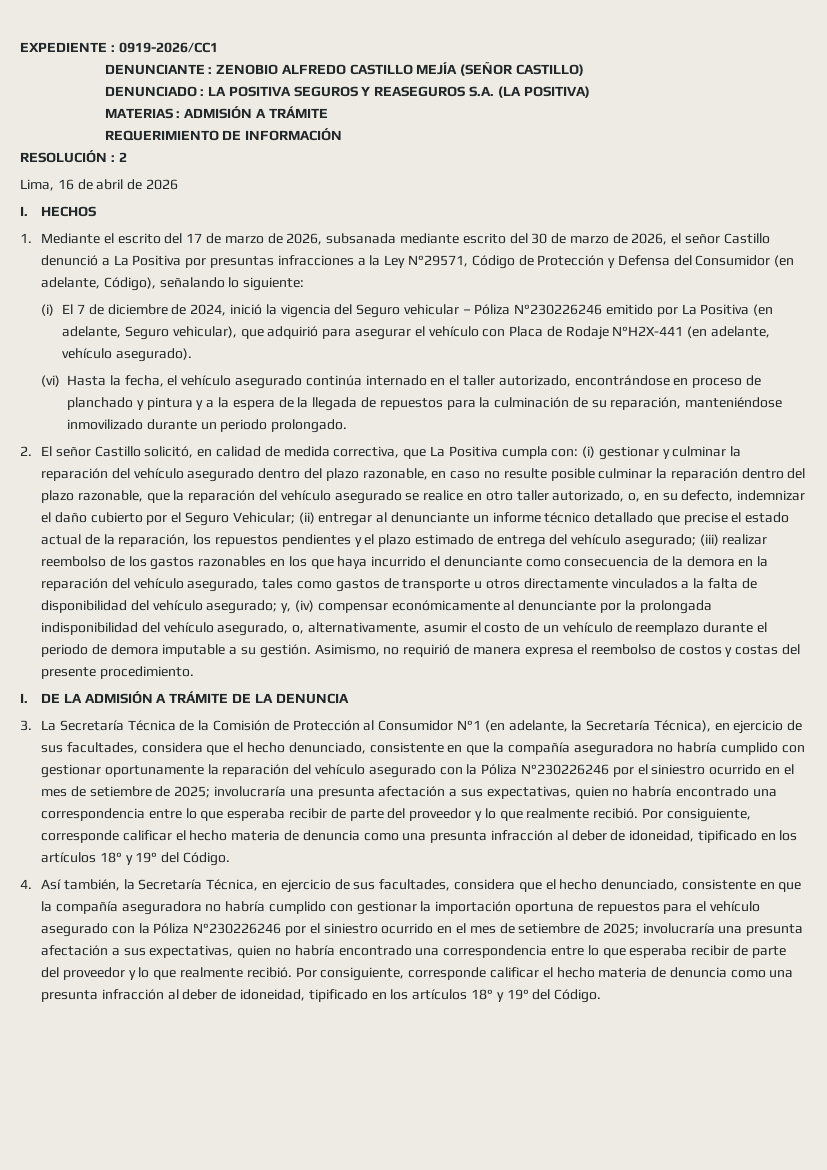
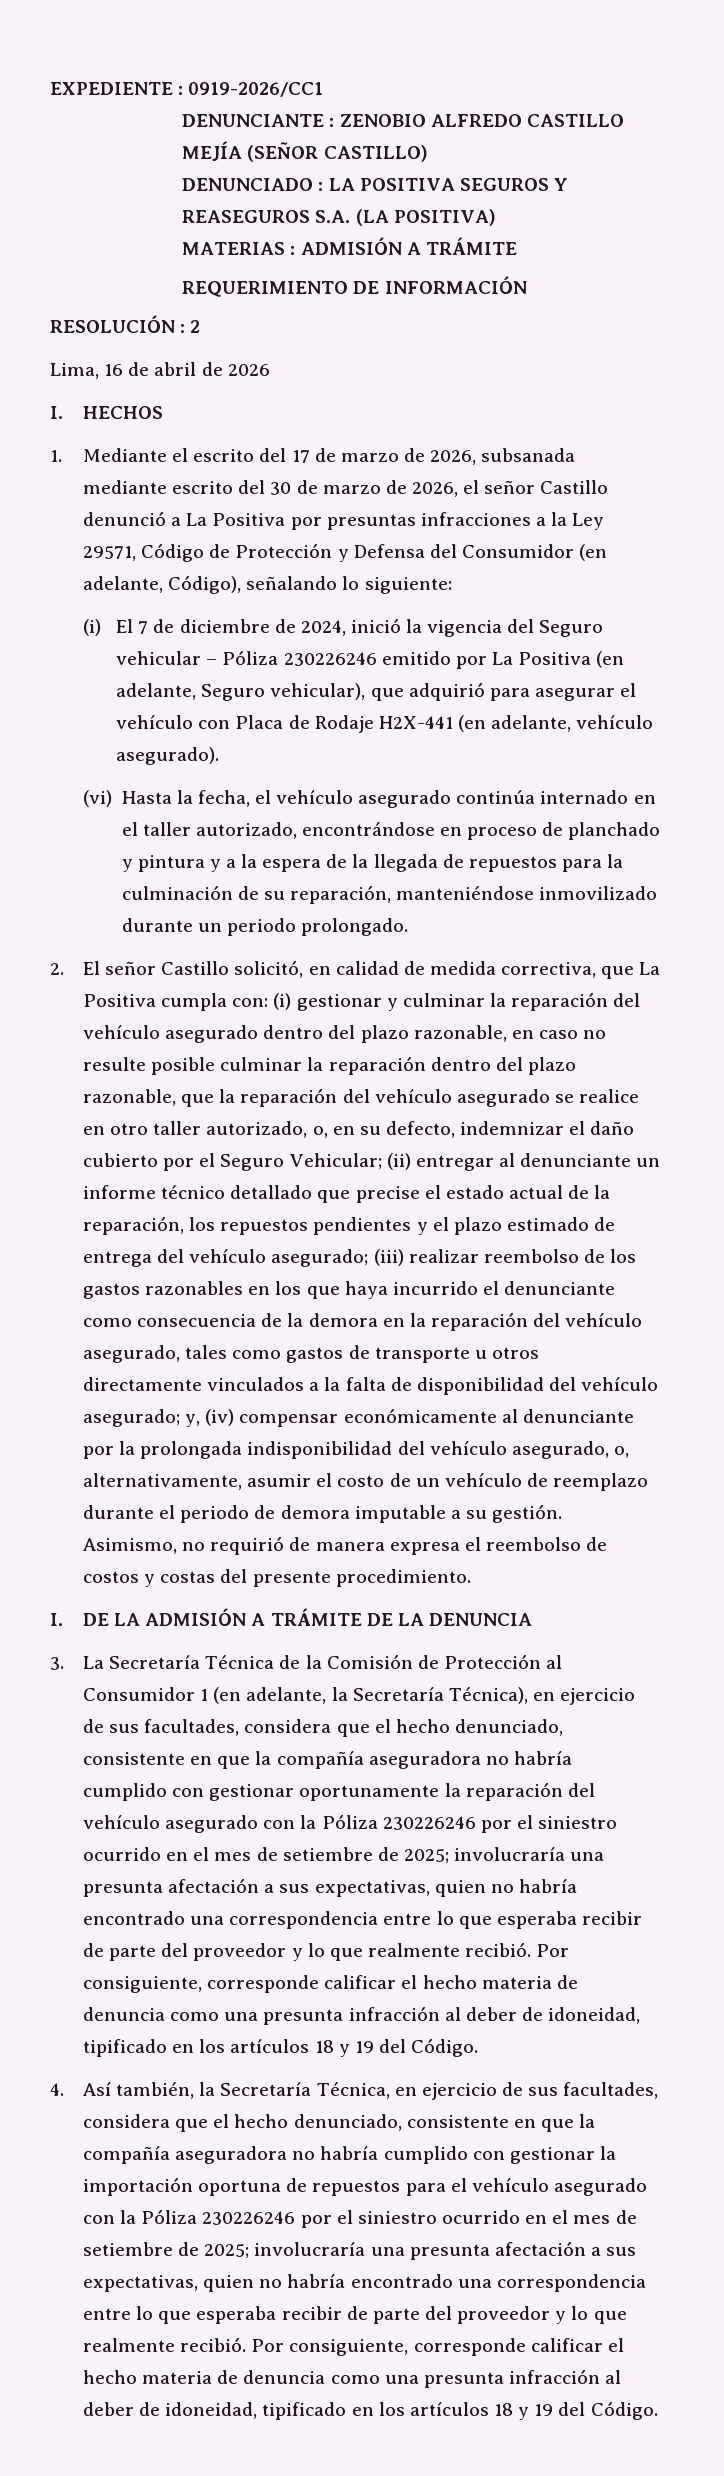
[407,255,468,267] N°29571, -> [83,546,137,561] 29571,
[514,304,603,315] N°230226246 -> [283,652,377,666] 230226246
[612,326,684,336] N°H2X-441 -> [378,716,453,729] H2X-441
[456,720,481,730] N°1 -> [200,1689,209,1701] 1
[520,764,609,775] N°230226246 -> [382,1816,476,1830] 230226246
[99,852,158,865] 18° y 19° -> [314,2040,374,2057] 18 y 19
[193,923,282,934] N°230226246 -> [202,2211,296,2225] 230226246
[470,989,529,1002] 18° y 19° -> [493,2403,554,2420] 18 y 19

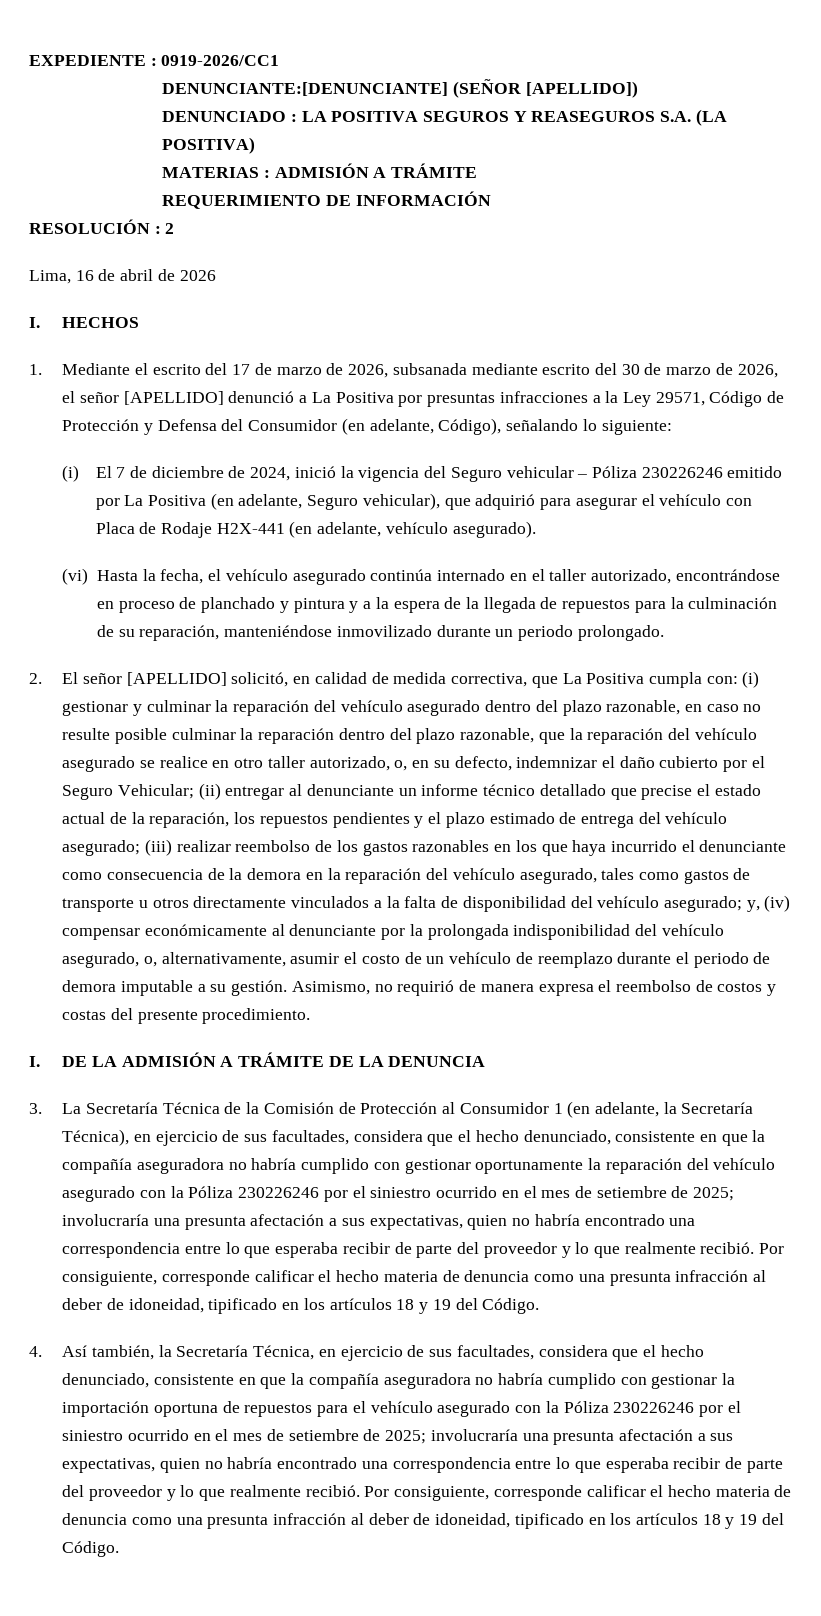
[182,114,624,127] [182,141,428,162] DENUNCIANTE : ZENOBIO ALFREDO CASTILLO MEJÍA (SEÑOR CASTILLO) -> [162,79,638,98] DENUNCIANTE:[DENUNCIANTE] (SEÑOR [APELLIDO])
[540,480,609,494] Castillo -> [123,391,224,405] [APELLIDO]
[161,961,230,975] Castillo -> [126,672,227,686] [APELLIDO]

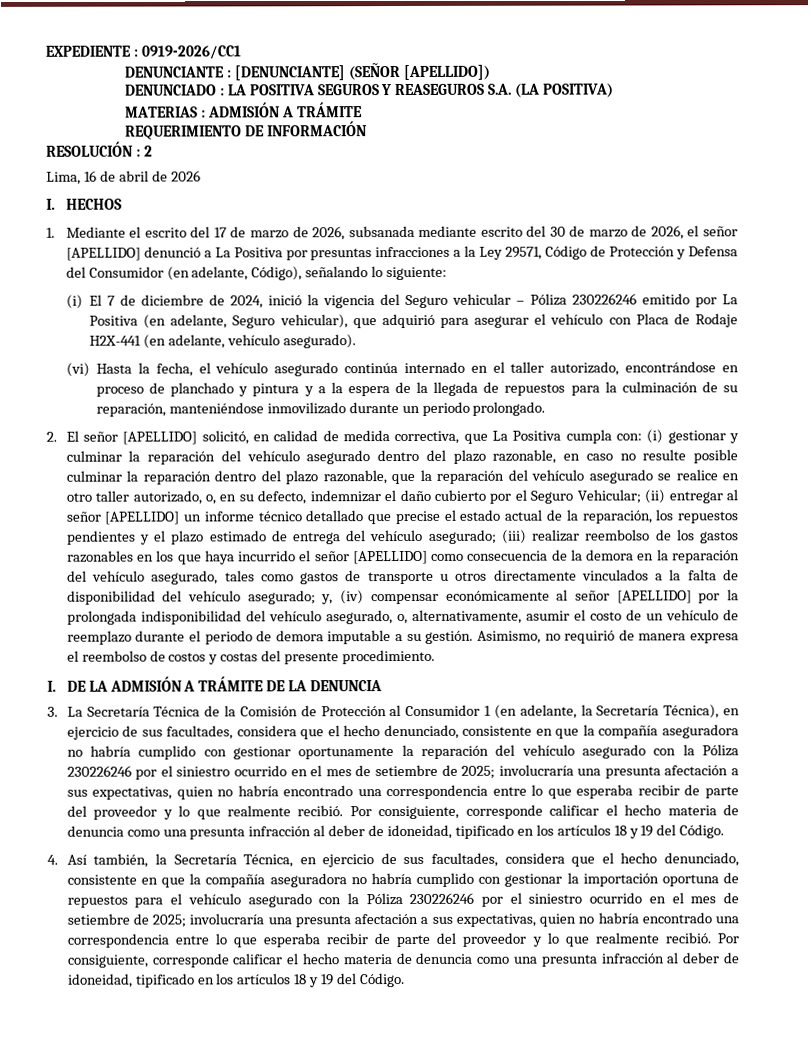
[162,82,449,96] DENUNCIANTE:[DENUNCIANTE] -> [123,65,345,81] DENUNCIANTE : [DENUNCIANTE]
[306,784,394,796] denunciante -> [65,511,180,525] señor [APELLIDO]
[699,840,787,852] denunciante -> [314,550,428,565] señor [APELLIDO]
[289,924,377,936] denunciante -> [574,590,692,604] señor [APELLIDO]

